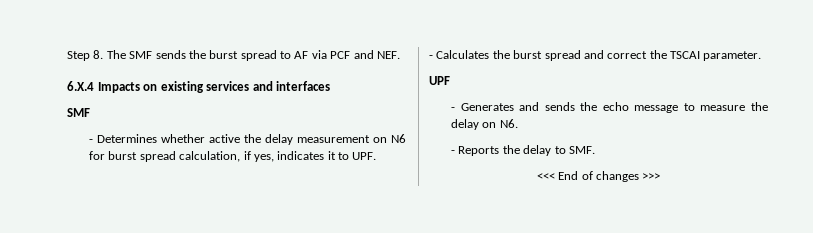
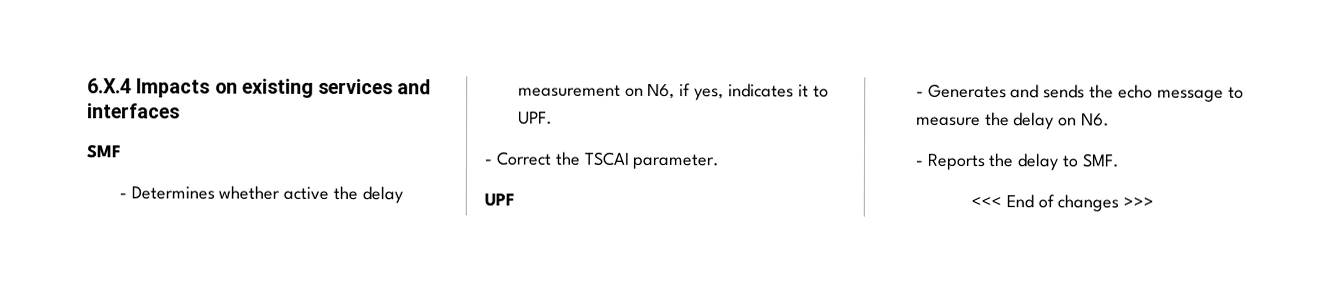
[67,50,400,61] Step 8. The SMF sends the burst spread to AF via PCF and NEF. // -> (87, 86) none
[390,134,406,143] [89,151,241,162] N6 for burst spread calculation, -> [647,83,676,100] N6,
[436,50,648,61] Calculates the burst spread and correct -> [495,151,551,166] Correct

